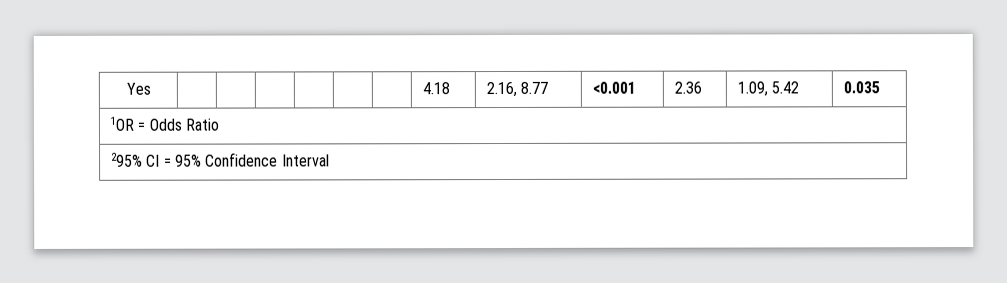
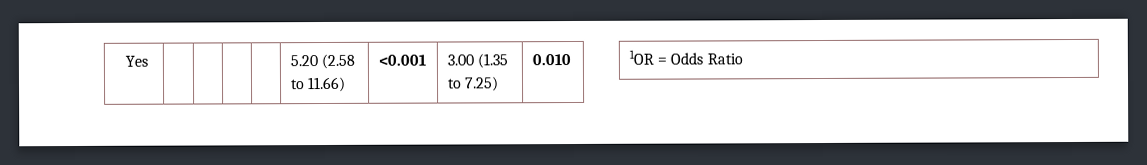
[422,82,451,95] [486,81,549,98] [592,81,637,94] [674,81,703,94] [737,81,800,97] [843,81,881,94] [110,116,220,131] [111,152,330,167] | | 4.18 | 2.16, 8.77 | <0.001 | 2.36 | 1.09, 5.42 | 0.035 // 1OR = Odds Ratio // 295% CI = 95% Confidence Interval -> [289,53,355,70] [289,76,346,93] [377,54,426,66] [446,53,508,69] [446,76,499,92] [531,54,571,66] [628,49,743,65] 5.20 (2.58 to 11.66) | <0.001 | 3.00 (1.35 to 7.25) | 0.010 // 1OR = Odds Ratio

